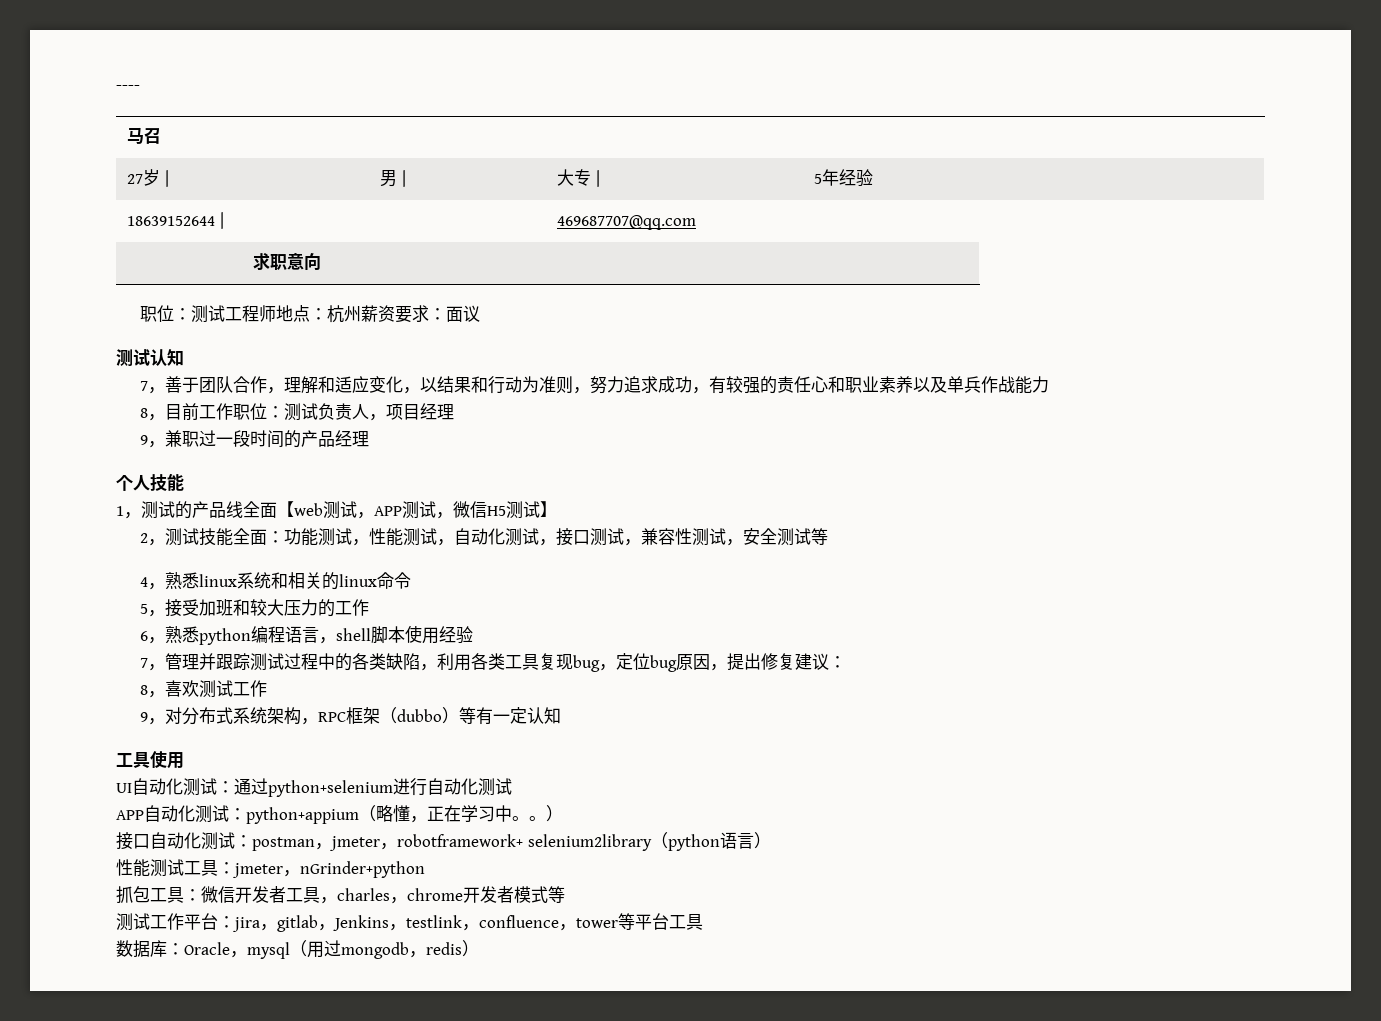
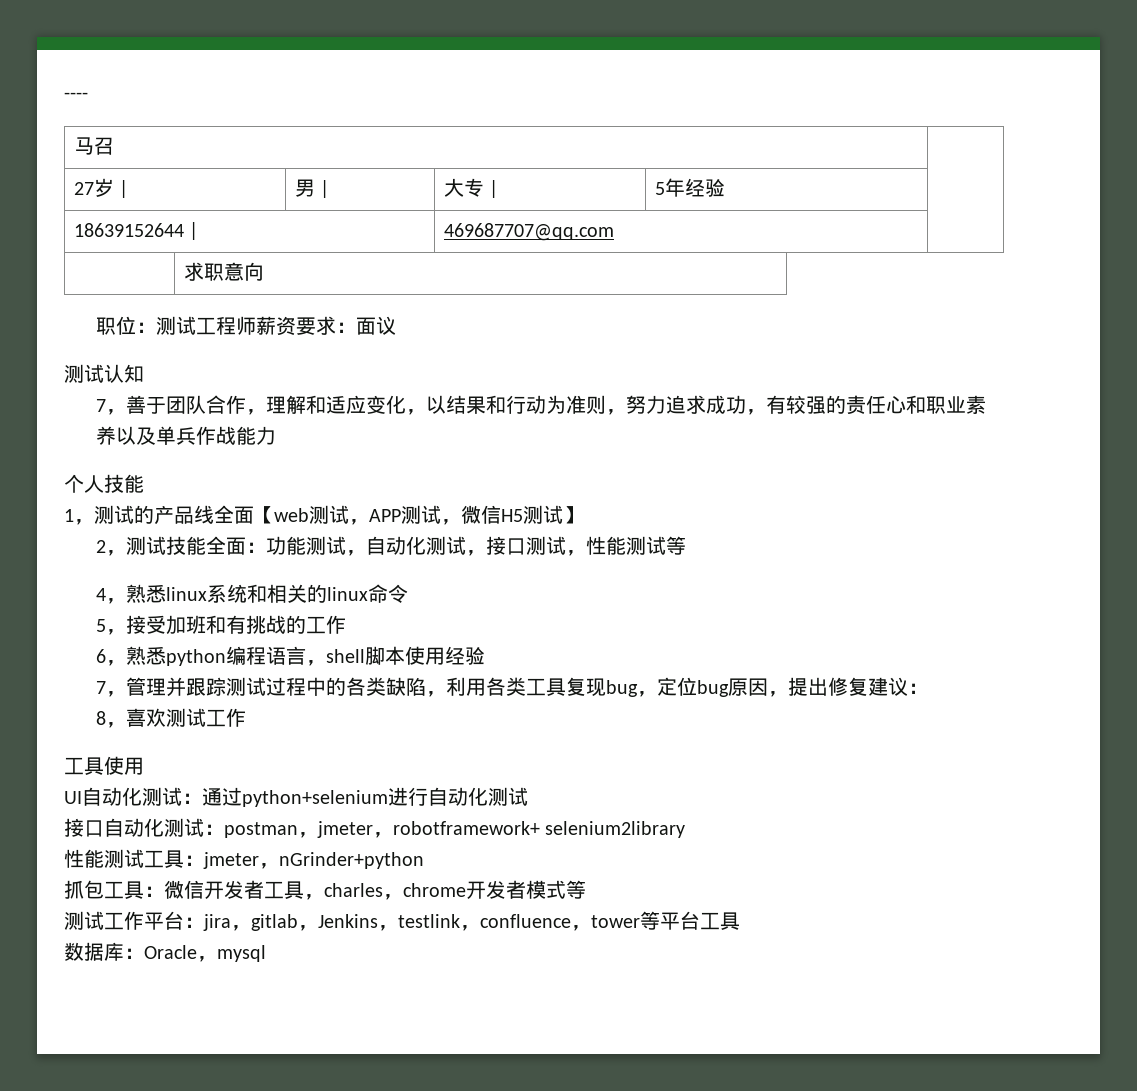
[275,305,361,323] 地点：杭州 -> (257, 325) none
[139,403,454,421] [139,430,369,448] // 8，目前工作职位：测试负责人，项目经理 // 9，兼职过一段时间的产品经理 -> (277, 435) none
[368,528,454,546] 性能测试， -> (367, 553) none
[640,528,777,546] 兼容性测试，安全 -> [586,536,627,555] 性能
[249,599,318,616] 较大压力 -> [226,615,287,634] 有挑战
[139,707,561,725] // 9，对分布式系统架构，RPC框架（dubbo）等有一定认知 -> (247, 717) none
[116,805,563,824] // APP自动化测试：python+appium（略懂，正在学习中。。） -> (528, 796) none
[650,832,771,851] （python语言） -> (686, 829) none
[290,940,479,959] （用过mongodb，redis） -> (266, 953) none

